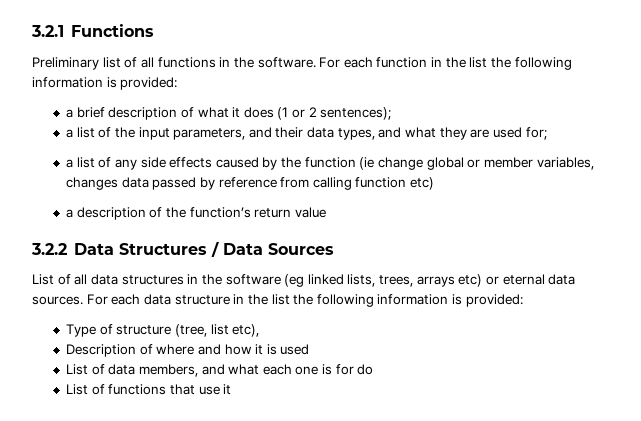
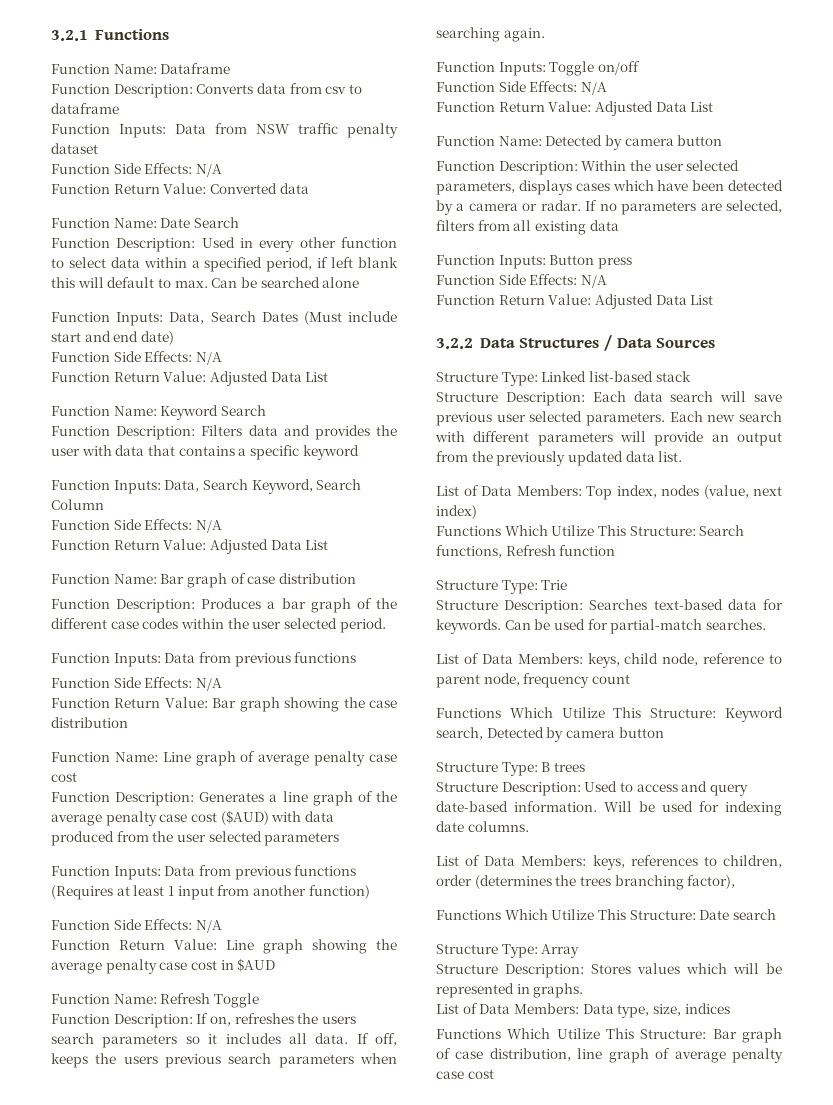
[32,57,572,70] [32,77,178,90] [65,107,392,120] [65,127,547,140] [65,157,594,170] [65,177,435,190] [65,207,326,220] Preliminary list of all functions in the software. For each function in the list the following information is provided: // a brief description of what it does (1 or 2 sentences); // a list of the input parameters, and their data types, and what they are used for; // a list of any side effects caused by the function (ie change global or member variables, changes data passed by reference from calling function etc) // a description of the function’s return value -> [51,63,231,74] [51,83,362,98] [51,103,119,114] [51,123,398,138] [51,143,98,154] [51,163,222,177] [51,183,309,194] [51,217,239,228] [51,237,397,252] [51,257,399,272] [51,277,360,288] [51,311,397,326] [51,331,174,345] [51,351,222,365] [51,371,329,386] [51,405,266,420] [51,425,397,440] [51,445,359,460] [51,479,362,494] [51,499,104,510] [51,519,222,533] [51,539,329,554] [51,573,356,588] [51,598,398,613] [51,618,386,633] [51,652,357,667] [51,677,222,691] [51,697,398,712] [51,717,128,728] [51,751,397,766] [51,772,77,782] [51,791,398,806] [51,810,334,826] [51,831,340,846] [51,865,357,880] [51,885,370,900] [51,919,222,933] [51,939,397,954] [51,958,276,974] [51,993,259,1008] [51,1013,356,1028] [51,1033,397,1048] [51,1053,397,1068] [436,27,545,42] [436,61,640,76] [436,81,607,95] [436,101,714,116] [436,135,723,150] [436,160,740,175] [436,180,783,195] [436,200,782,215] [436,220,619,235] [436,255,632,269] [436,274,607,288] [436,294,714,309] Function Name: Dataframe // Function Description: Converts data from csv to dataframe // Function Inputs: Data from NSW traffic penalty dataset // Function Side Effects: N/A // Function Return Value: Converted data // Function Name: Date Search // Function Description: Used in every other function to select data within a specified period, if left blank this will default to max. Can be searched alone // Function Inputs: Data, Search Dates (Must include start and end date) // Function Side Effects: N/A // Function Return Value: Adjusted Data List // Function Name: Keyword Search // Function Description: Filters data and provides the user with data that contains a specific keyword // Function Inputs: Data, Search Keyword, Search Column // Function Side Effects: N/A // Function Return Value: Adjusted Data List // Function Name: Bar graph of case distribution // Function Description: Produces a bar graph of the different case codes within the user selected period. // Function Inputs: Data from previous functions // Function Side Effects: N/A // Function Return Value: Bar graph showing the case distribution // Function Name: Line graph of average penalty case cost // Function Description: Generates a line graph of the average penalty case cost ($AUD) with data produced from the user selected parameters // Function Inputs: Data from previous functions (Requires at least 1 input from another function) // Function Side Effects: N/A // Function Return Value: Line graph showing the average penalty case cost in $AUD // Function Name: Refresh Toggle // Function Description: If on, refreshes the users search parameters so it includes all data. If off, keeps the users previous search parameters when searching again. // Function Inputs: Toggle on/off // Function Side Effects: N/A // Function Return Value: Adjusted Data List // Function Name: Detected by camera button // Function Description: Within the user selected parameters, displays cases which have been detected by a camera or radar. If no parameters are selected, filters from all existing data // Function Inputs: Button press // Function Side Effects: N/A // Function Return Value: Adjusted Data List
[32,274,576,287] [32,294,523,307] [65,324,260,337] [65,344,310,357] [65,364,374,377] [65,384,232,395] List of all data structures in the software (eg linked lists, trees, arrays etc) or eternal data sources. For each data structure in the list the following information is provided: // Type of structure (tree, list etc), // Description of where and how it is used // List of data members, and what each one is for do // List of functions that use it -> [436,371,691,386] [436,391,782,406] [436,411,782,426] [435,431,782,446] [436,451,683,466] [436,485,782,500] [436,505,477,519] [436,525,745,536] [436,545,616,558] [436,580,568,594] [436,599,783,614] [436,619,766,634] [436,653,782,668] [436,673,630,688] [436,707,783,722] [436,727,664,742] [436,762,585,776] [436,781,748,796] [436,801,782,816] [436,821,529,832] [436,855,782,870] [436,875,736,890] [436,909,776,920] [436,944,580,958] [436,963,782,978] [436,983,584,998] [436,1003,730,1018] [436,1028,782,1043] [436,1048,783,1063] [436,1069,494,1079] Structure Type: Linked list-based stack // Structure Description: Each data search will save previous user selected parameters. Each new search with different parameters will provide an output from the previously updated data list. // List of Data Members: Top index, nodes (value, next index) // Functions Which Utilize This Structure: Search functions, Refresh function // Structure Type: Trie // Structure Description: Searches text-based data for keywords. Can be used for partial-match searches. // List of Data Members: keys, child node, reference to parent node, frequency count // Functions Which Utilize This Structure: Keyword search, Detected by camera button // Structure Type: B trees // Structure Description: Used to access and query date-based information. Will be used for indexing date columns. // List of Data Members: keys, references to children, order (determines the trees branching factor), // Functions Which Utilize This Structure: Date search // Structure Type: Array // Structure Description: Stores values which will be represented in graphs. // List of Data Members: Data type, size, indices // Functions Which Utilize This Structure: Bar graph of case distribution, line graph of average penalty case cost

